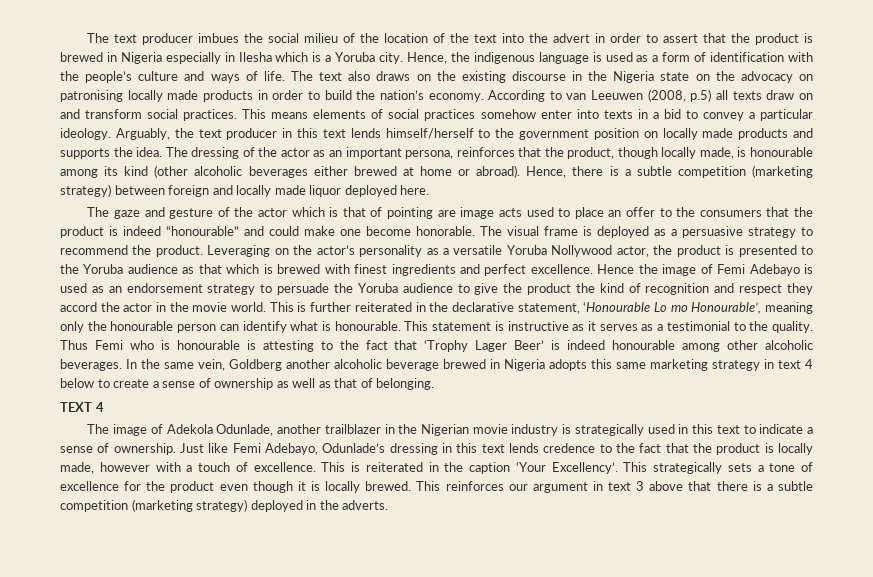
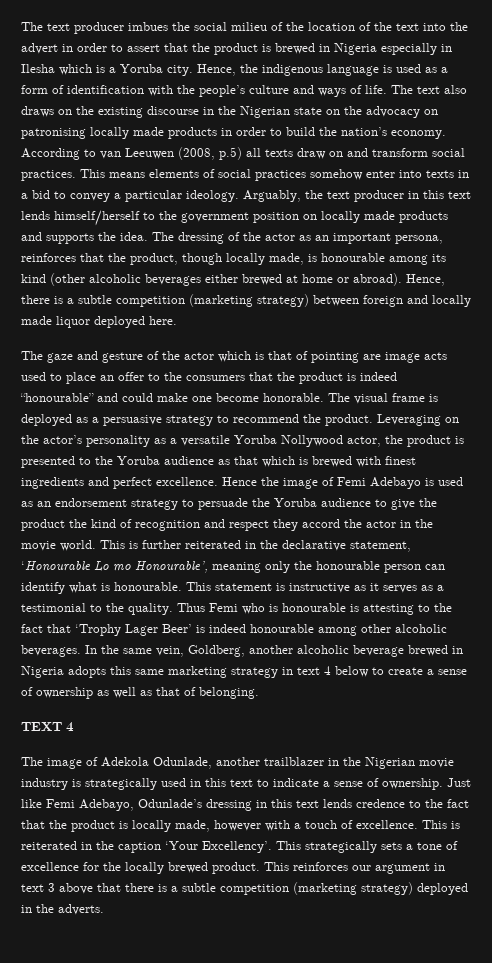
[613,71,655,83] Nigeria -> [240,106,290,118] Nigerian
[229,359,282,371] Goldberg -> [188,645,245,657] Goldberg,
[170,481,412,493] product even though it is locally brewed. -> [125,862,260,874] locally brewed product.

